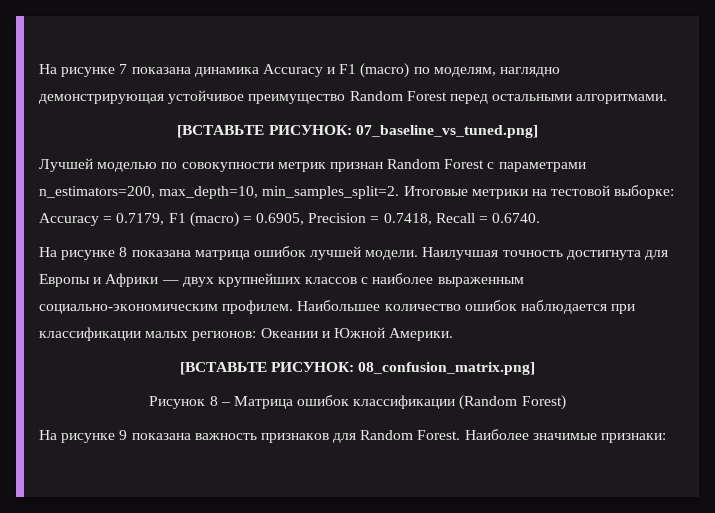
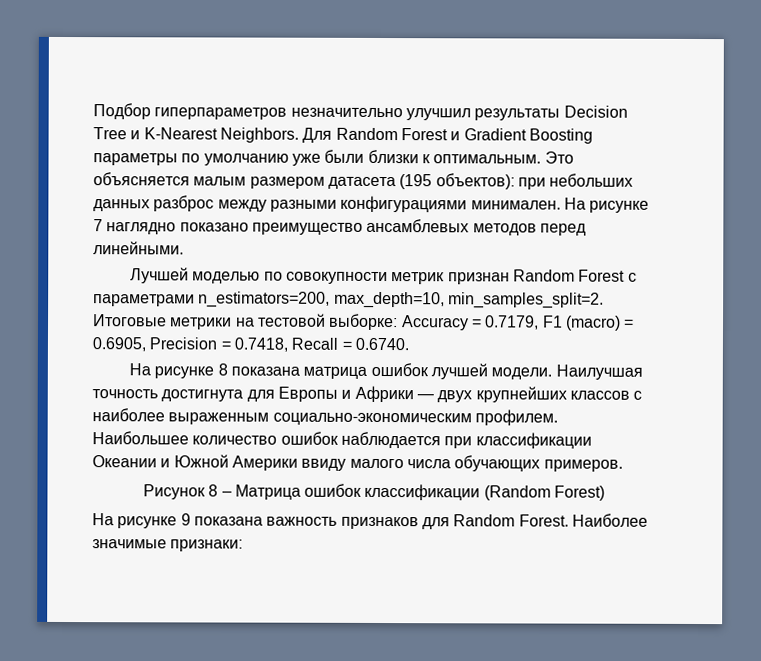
[39,63,561,78] [39,90,668,104] [177,125,538,138] На рисунке 7 показана динамика Accuracy и F1 (macro) по моделям, наглядно демонстрирующая устойчивое преимущество Random Forest перед остальными алгоритмами. // [ВСТАВЬТЕ РИСУНОК: 07_baseline_vs_tuned.png] -> [93,103,628,121] [93,127,593,144] [93,149,574,166] [93,172,634,190] [93,195,650,213] [93,218,587,236] [93,241,184,255] Подбор гиперпараметров незначительно улучшил результаты Decision Tree и K-Nearest Neighbors. Для Random Forest и Gradient Boosting параметры по умолчанию уже были близки к оптимальным. Это объясняется малым размером датасета (195 объектов): при небольших данных разброс между разными конфигурациями минимален. На рисунке 7 наглядно показано преимущество ансамблевых методов перед линейными.
[145,331,257,341] малых регионов: -> (592, 440) none
[389,328,454,341] [179,362,536,375] Америки. // [ВСТАВЬТЕ РИСУНОК: 08_confusion_matrix.png] -> [231,455,623,472] Америки ввиду малого числа обучающих примеров.

